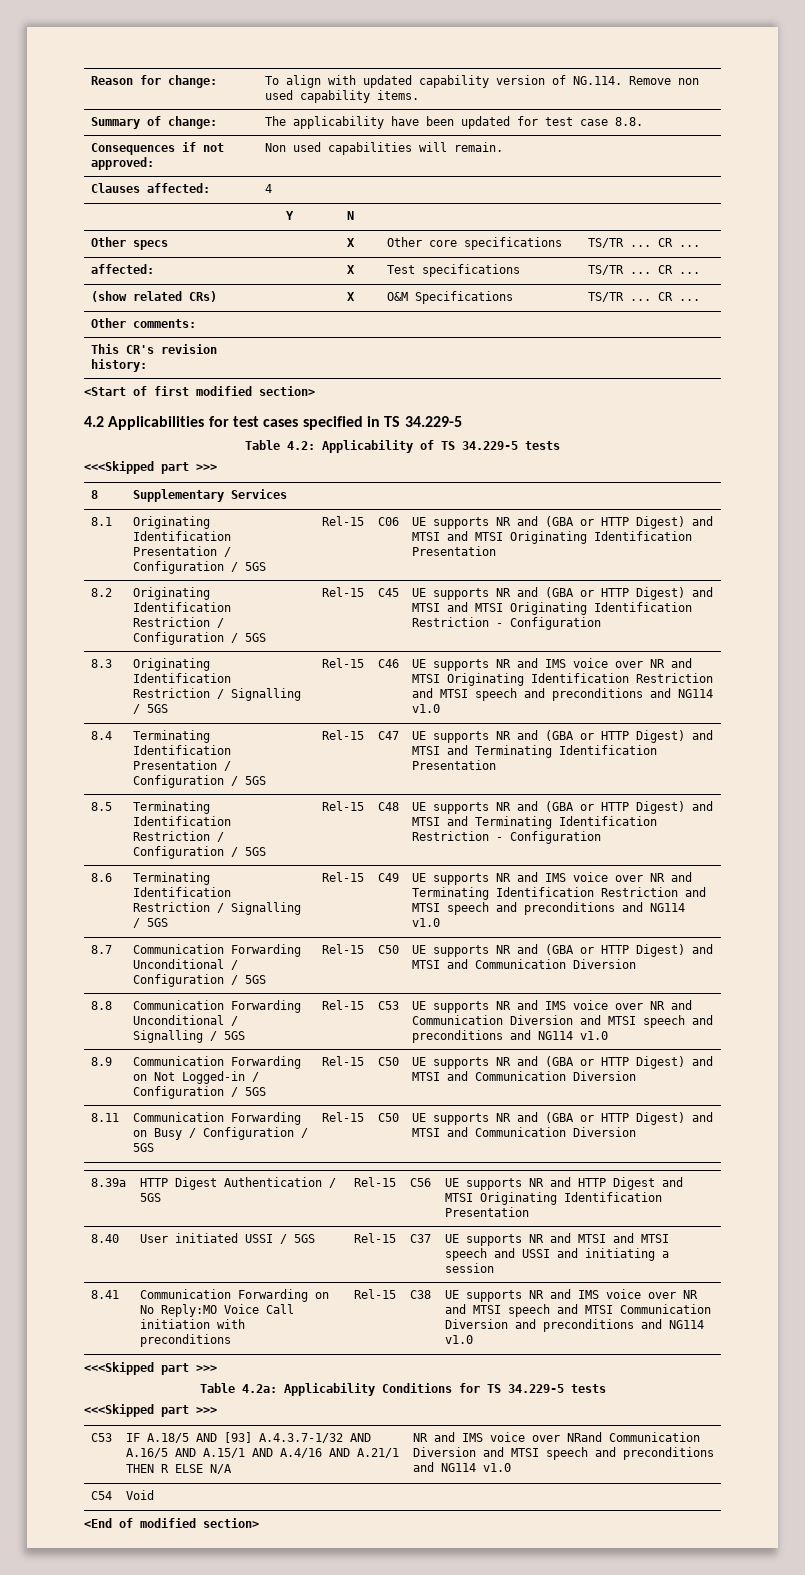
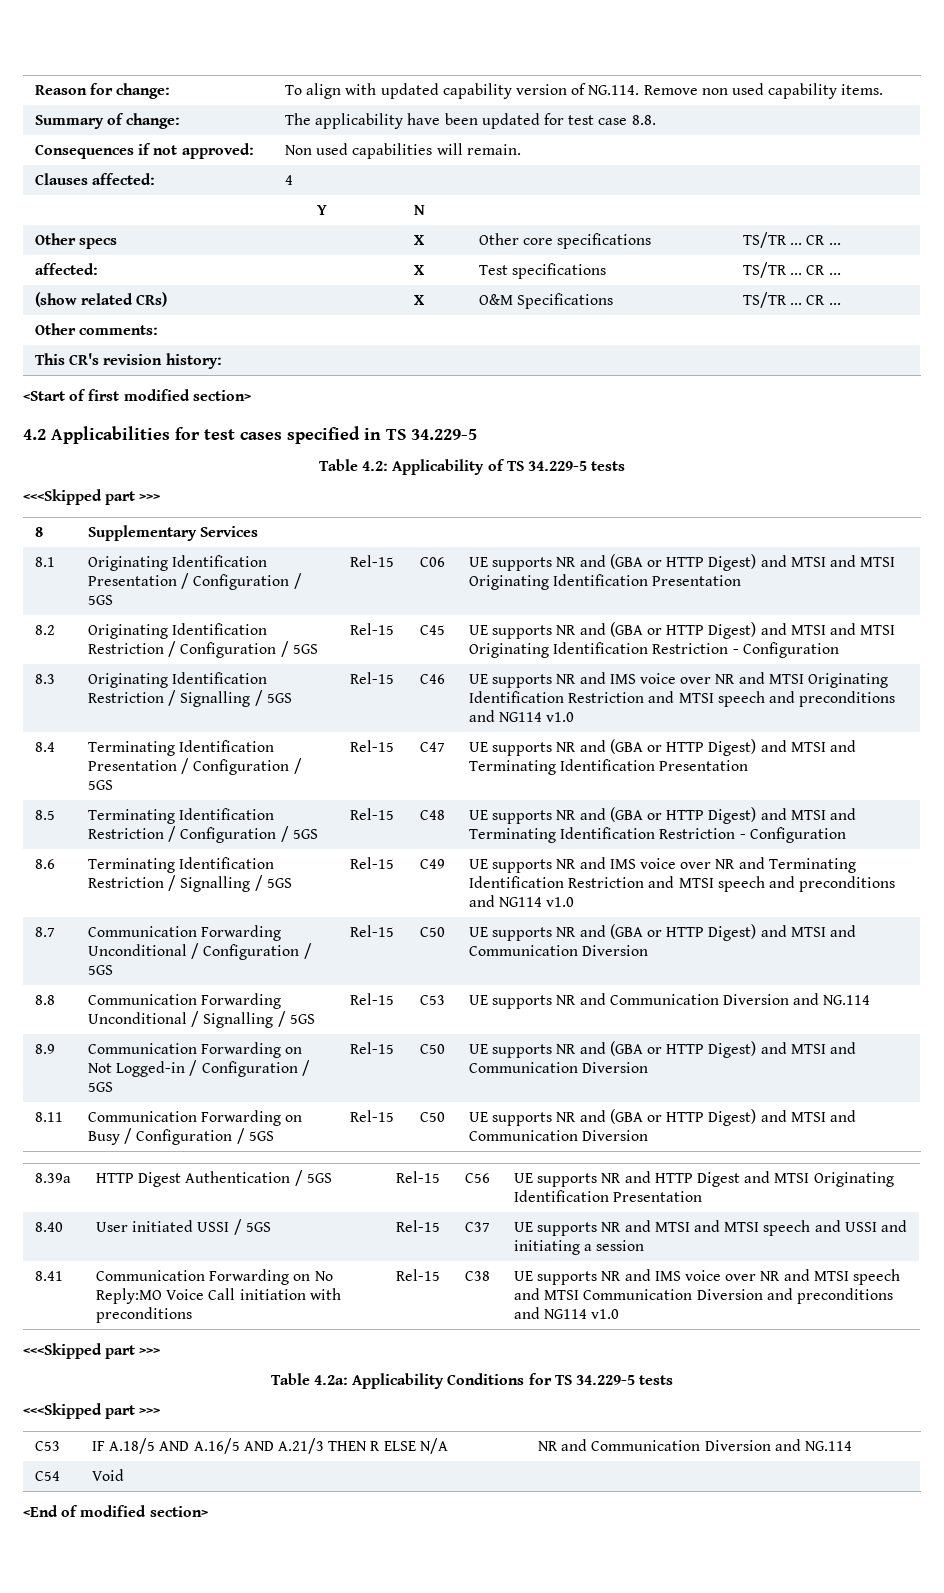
[544,1000,692,1010] [411,1015,713,1028] [411,1030,608,1043] IMS voice over NR and Communication Diversion and MTSI speech and preconditions and NG114 v1.0 -> [609,993,871,1005] Communication Diversion and NG.114
[223,1432,371,1443] [125,1448,399,1458] [93] A.4.3.7-1/32 AND A.16/5 AND A.15/1 AND A.4/16 AND A.21/1 -> [193,1438,324,1454] A.16/5 AND A.21/3
[461,1432,700,1442] [412,1447,714,1460] [412,1462,511,1472] IMS voice over NRand Communication Diversion and MTSI speech and preconditions and NG114 v1.0 -> [591,1439,852,1451] Communication Diversion and NG.114

